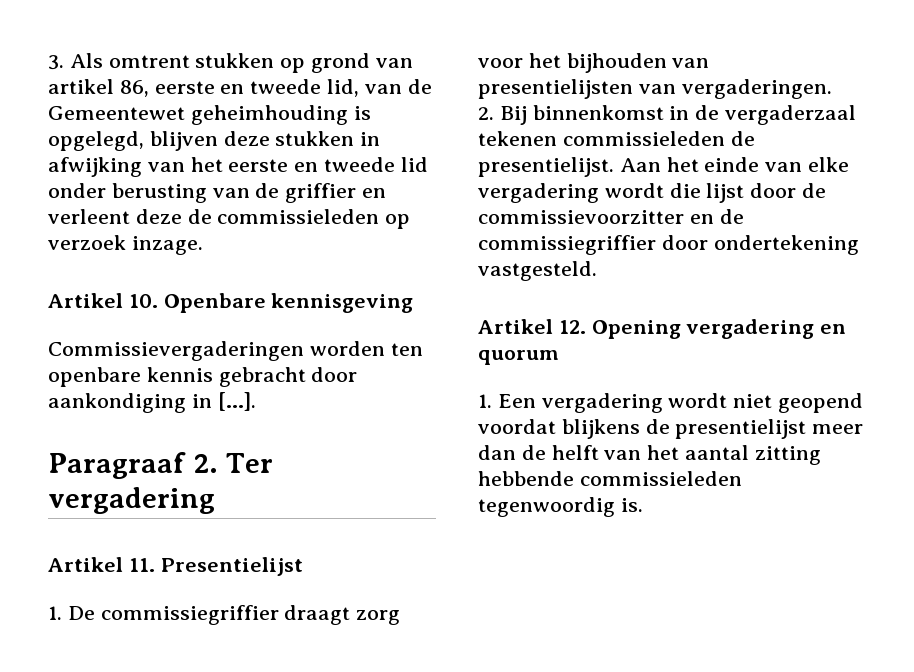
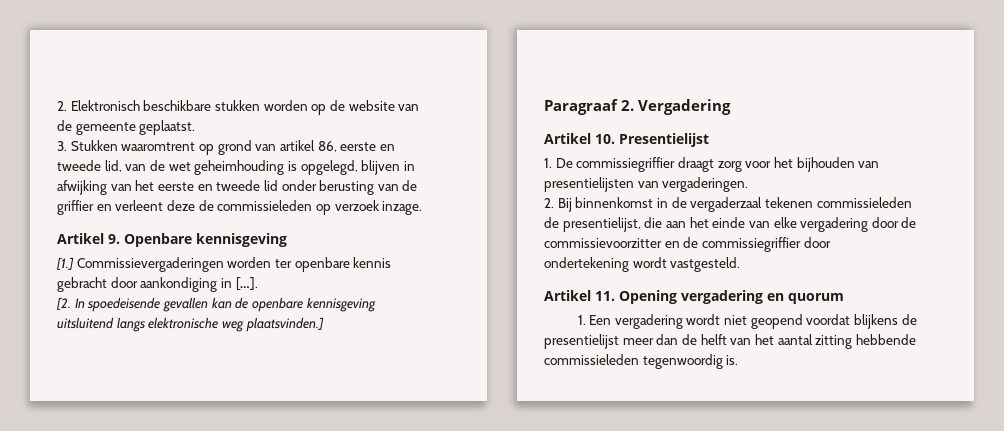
[48,53,275,70] 3. Als omtrent stukken -> [57,100,420,115] [57,120,196,135] [57,140,196,151] 2. Elektronisch beschikbare stukken worden op de website van de gemeente geplaatst. // 3. Stukken waaromtrent
[48,106,185,120] Gemeentewet -> [168,162,191,171] wet
[223,131,355,146] deze stukken -> (401, 167) none
[128,294,158,308] 10. -> [108,234,120,244] 9.
(414, 303) none -> [56,257,74,270] [1.]
[390,343,423,356] ten -> [274,259,292,268] ter
(256, 401) none -> [56,297,376,312] [57,317,324,332] // [2. In spoedeisende gevallen kan de openbare kennisgeving uitsluitend langs elektronische weg plaatsvinden.]
[225,453,273,473] [48,487,215,514] [48,557,155,572] Ter vergadering // Artikel 11. -> [638,99,731,115] [544,133,615,144] Vergadering // Artikel 10.
[478,157,661,177] presentielijst. Aan -> [562,217,686,232] presentielijst, die aan
[604,183,745,203] wordt die lijst -> (869, 224) none
(859, 245) none -> [632,257,667,268] wordt
[558,320,586,334] 12. -> [595,291,615,301] 11.

